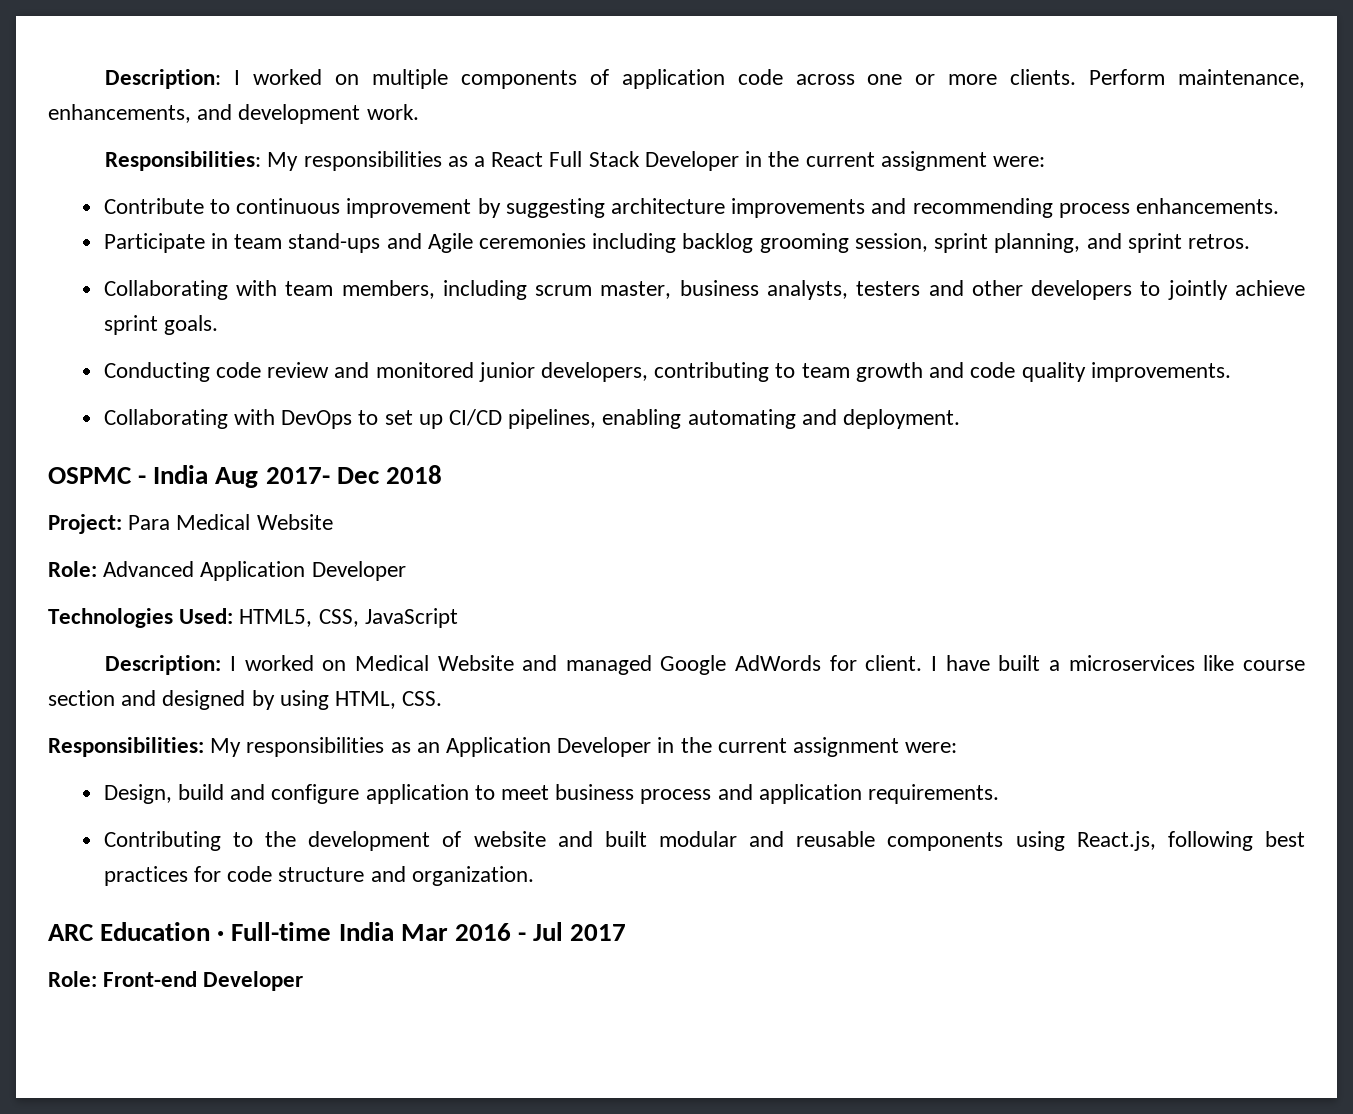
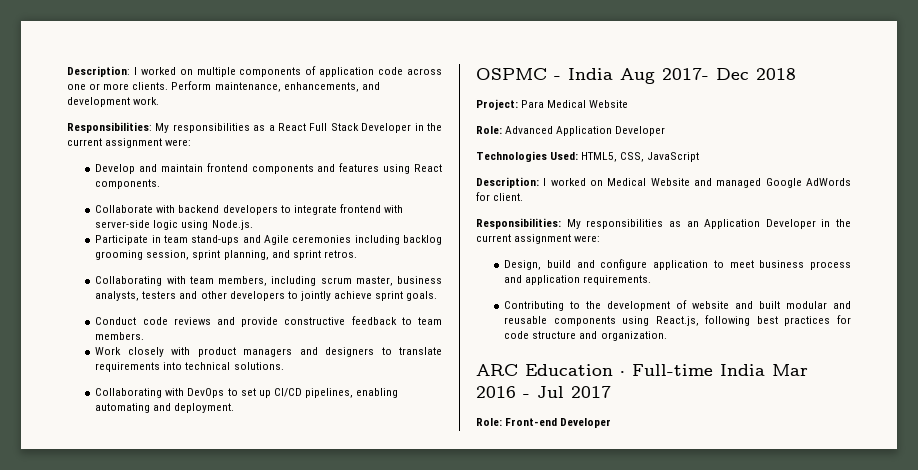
[103,198,1280,218] Contribute to continuous improvement by suggesting architecture improvements and recommending process enhancements. -> [95,163,443,174] [95,179,161,189] [95,204,404,215] [95,220,253,230] Develop and maintain frontend components and features using React components. // Collaborate with backend developers to integrate frontend with server-side logic using Node.js.
[103,362,1231,382] Conducting code review and monitored junior developers, contributing to team growth and code quality improvements. -> [95,316,443,327] [95,332,145,340] [95,347,443,357] [95,362,284,372] Conduct code reviews and provide constructive feedback to team members. // Work closely with product managers and designers to translate requirements into technical solutions.
[931,655,1305,671] [48,690,443,710] I have built a microservices like course section and designed by using HTML, CSS. -> (524, 197) none

